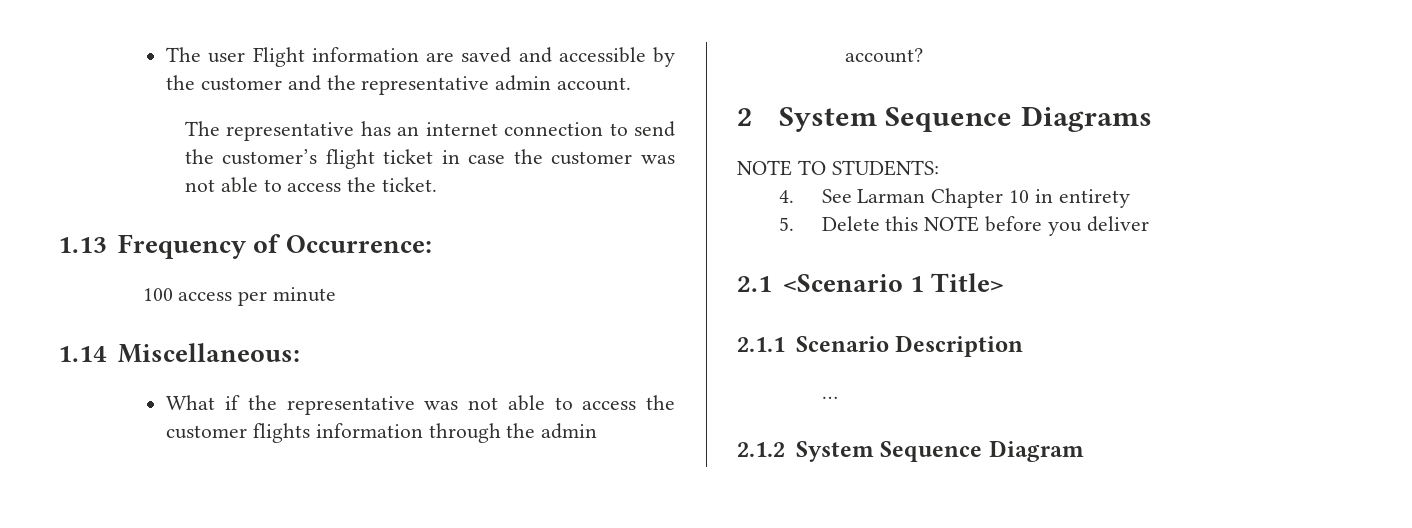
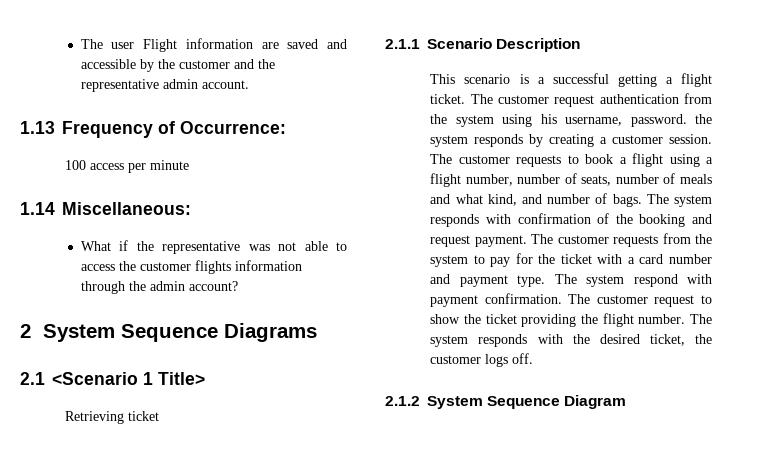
[184,121,675,141] [184,149,675,169] [184,177,437,193] // The representative has an internet connection to send the customer’s flight ticket in case the customer was not able to access the ticket. -> (249, 84) none
[737,160,939,176] [779,188,1130,208] [779,216,1149,236] // NOTE TO STUDENTS: // 4. See Larman Chapter 10 in entirety // 5. Delete this NOTE before you deliver -> (317, 332) none
(1005, 282) none -> [65,411,160,424] // Retrieving ticket
[821,396,838,399] … -> [430,73,712,87] [430,93,712,107] [430,114,712,127] [430,134,712,147] [430,153,714,167] [430,173,712,187] [430,193,713,207] [430,213,712,227] [430,233,712,247] [430,253,712,267] [430,274,712,287] [430,293,712,307] [430,313,712,327] [430,334,712,347] [430,353,534,367] This scenario is a successful getting a flight ticket. The customer request authentication from the system using his username, password. the system responds by creating a customer session. The customer requests to book a flight using a flight number, number of seats, number of meals and what kind, and number of bags. The system responds with confirmation of the booking and request payment. The customer requests from the system to pay for the ticket with a card number and payment type. The system respond with payment confirmation. The customer request to show the ticket providing the flight number. The system responds with the desired ticket, the customer logs off.

